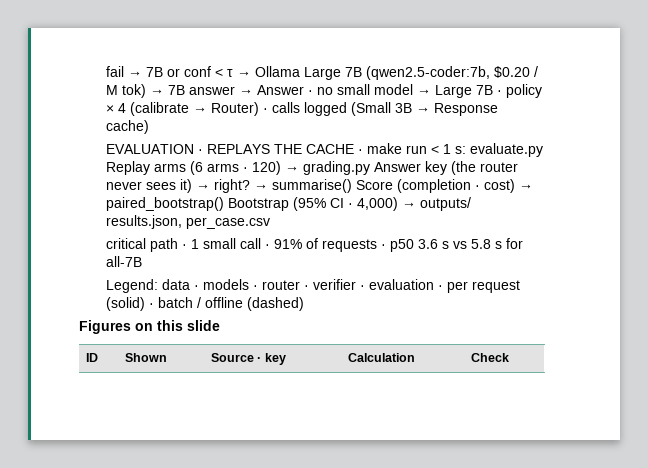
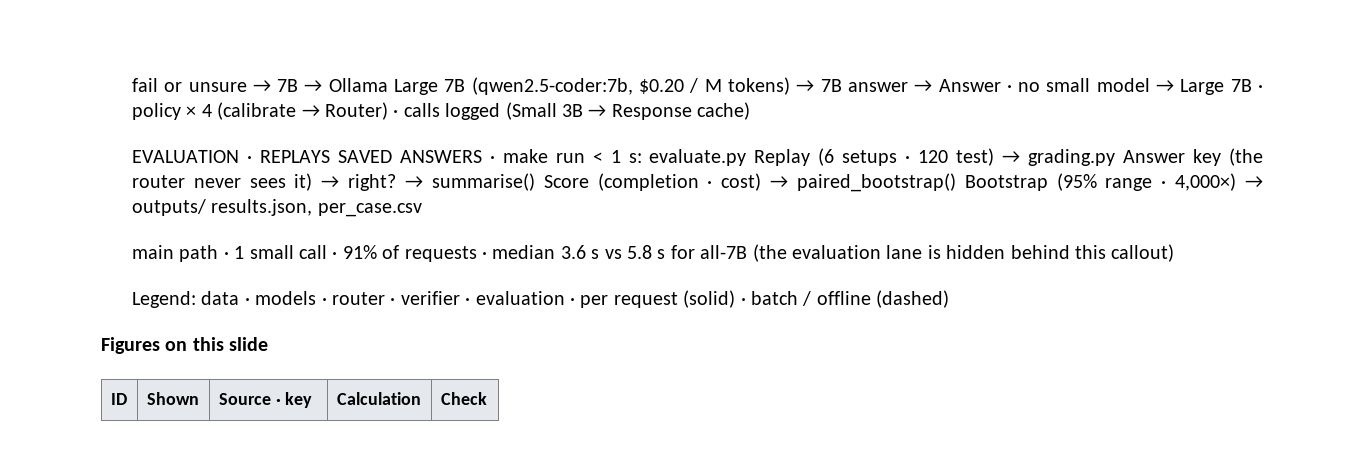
[128,66,234,77] → 7B or conf < τ -> [164,79,299,92] or unsure → 7B
[122,84,147,98] tok) -> [727,77,790,95] tokens)
[274,144,355,154] THE CACHE -> [337,150,482,163] SAVED ANSWERS
[154,161,282,175] arms (6 arms · 120) -> [818,148,995,166] (6 setups · 120 test)
[330,197,399,211] CI · 4,000) -> [1105,173,1237,191] range · 4,000×)
[106,238,147,249] critical -> [131,245,174,259] main
[390,239,415,252] p50 -> [492,245,556,259] median
(143, 261) none -> [752,244,1175,262] (the evaluation lane is hidden behind this callout)

